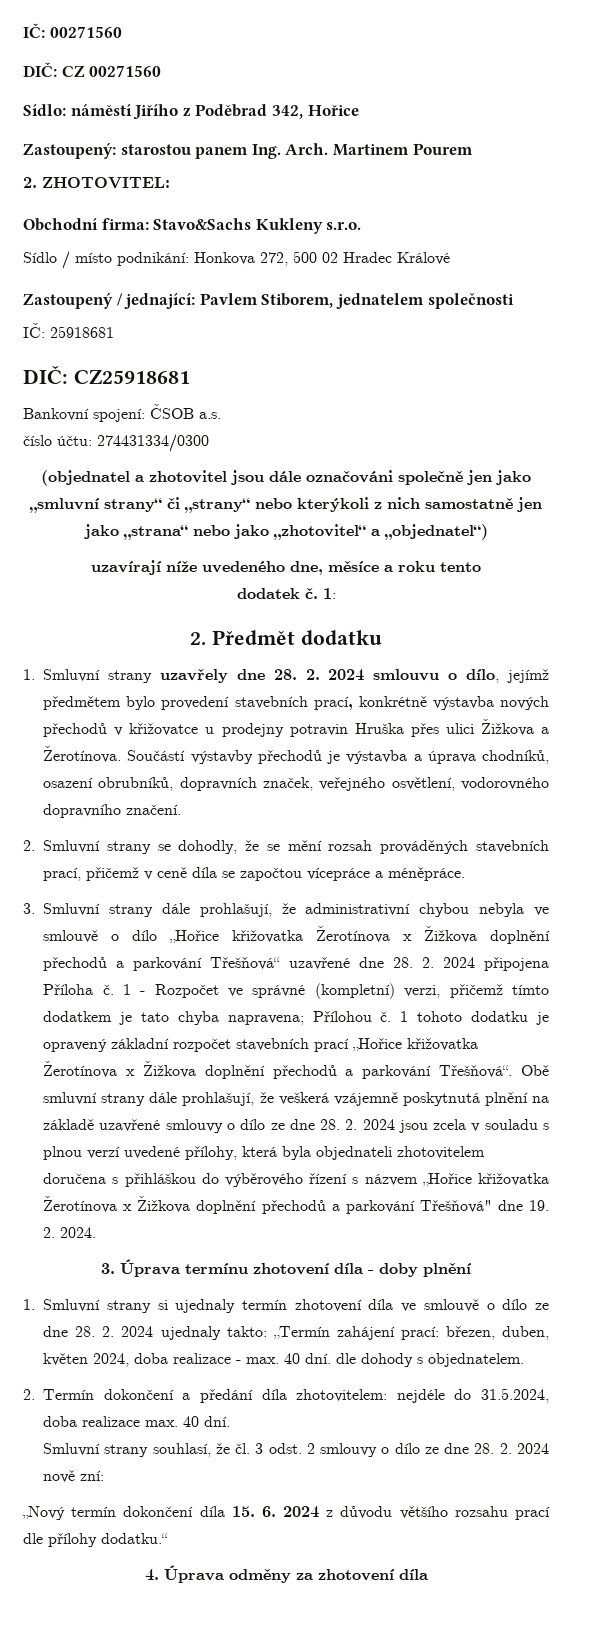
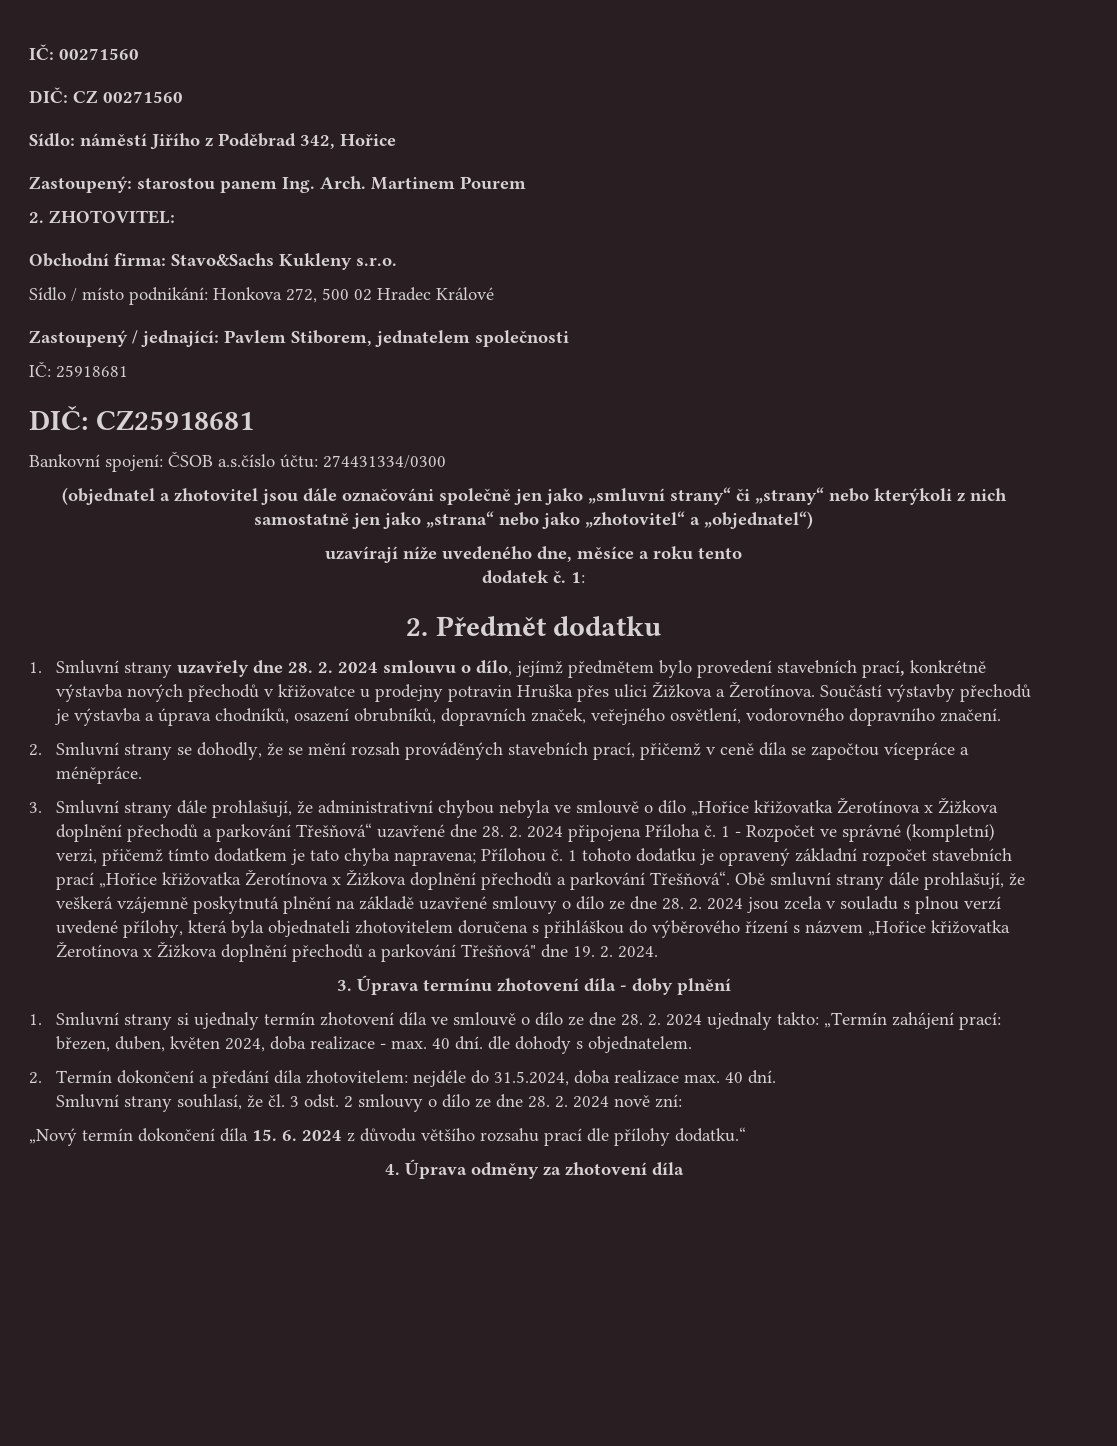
[199,412,221,419] [23,435,52,446] a.s. // číslo -> [218,454,275,467] a.s.číslo

